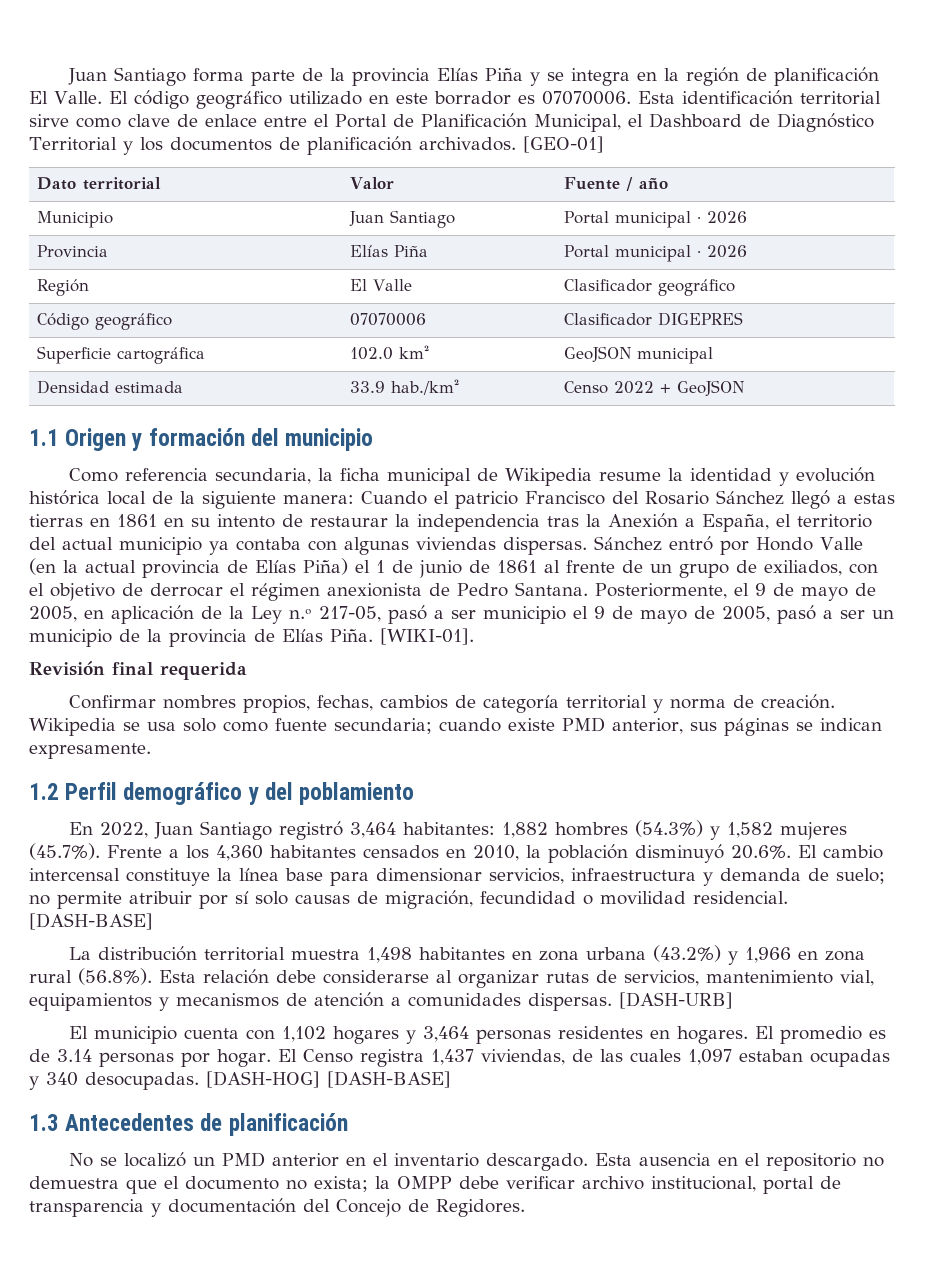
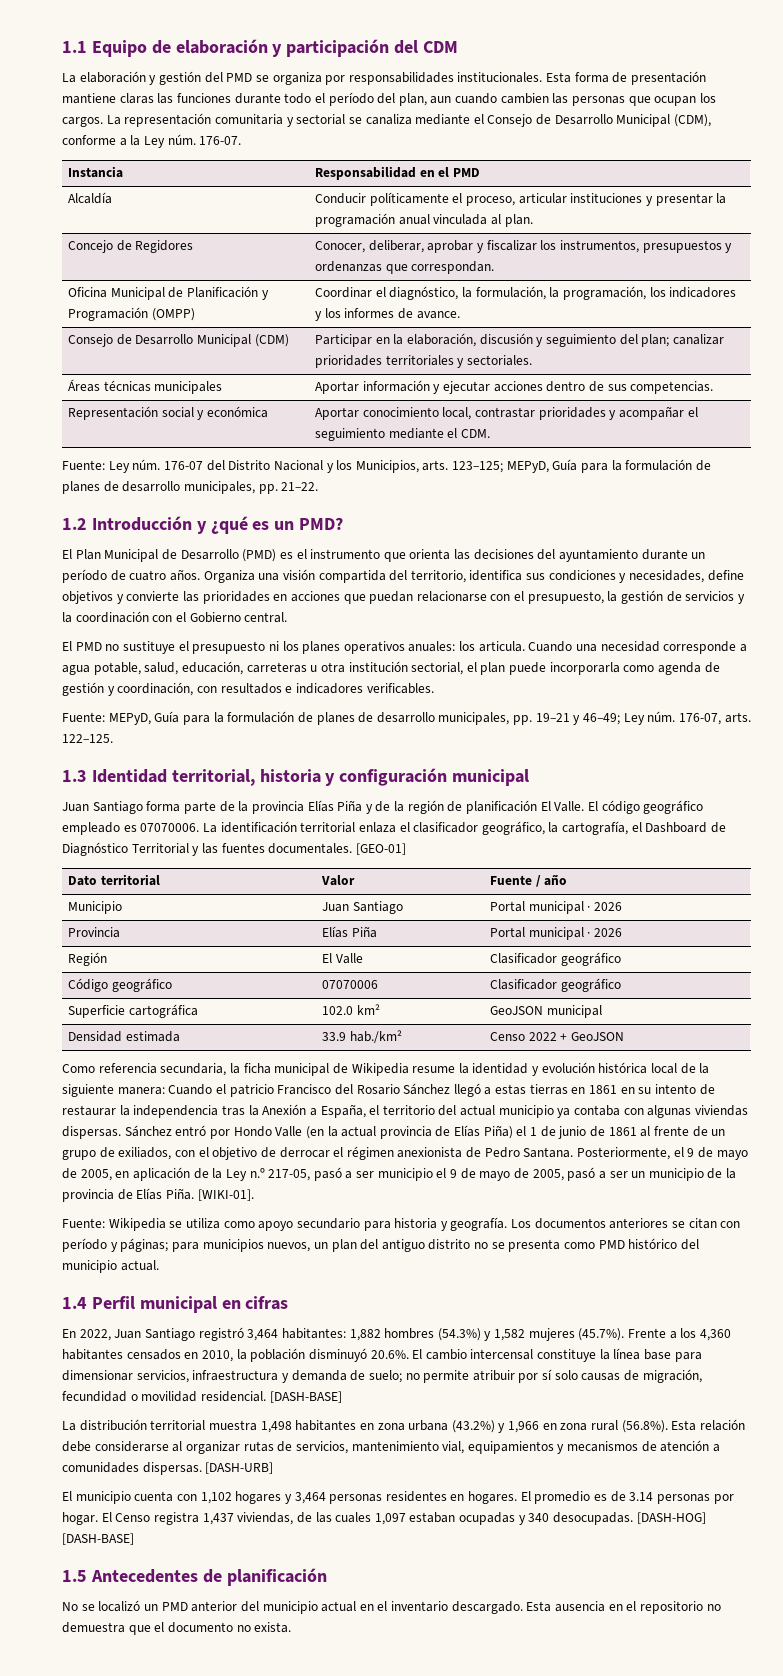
(68, 76) none -> [62,39,459,57] [62,71,707,85] [62,92,716,106] [62,113,712,127] [62,134,242,148] [68,166,124,178] [315,166,481,180] [68,192,113,204] [315,192,727,206] [315,213,533,227] [68,240,194,253] [315,240,733,253] [315,261,495,274] [68,286,269,300] [68,307,195,321] [315,286,737,300] [315,308,460,321] [68,334,289,347] [315,333,724,347] [315,355,533,368] [68,379,223,394] [315,380,714,394] [68,406,269,420] [315,406,698,420] [315,428,491,441] [62,459,711,473] [62,481,319,494] [62,516,344,534] [62,549,706,562] [62,569,744,583] [62,590,745,604] [62,611,288,623] [62,641,747,654] [62,661,720,675] [62,682,434,696] [62,711,751,725] [62,734,113,743] [62,768,530,786] 1.1 Equipo de elaboración y participación del CDM // La elaboración y gestión del PMD se organiza por responsabilidades institucionales. Esta forma de presentación mantiene claras las funciones durante todo el período del plan, aun cuando cambien las personas que ocupan los cargos. La representación comunitaria y sectorial se canaliza mediante el Consejo de Desarrollo Municipal (CDM), conforme a la Ley núm. 176-07. // Instancia | Responsabilidad en el PMD // Alcaldía | Conducir políticamente el proceso, articular instituciones y presentar la programación anual vinculada al plan. // Concejo de Regidores | Conocer, deliberar, aprobar y fiscalizar los instrumentos, presupuestos y ordenanzas que correspondan. // Oficina Municipal de Planificación y Programación (OMPP) | Coordinar el diagnóstico, la formulación, la programación, los indicadores y los informes de avance. // Consejo de Desarrollo Municipal (CDM) | Participar en la elaboración, discusión y seguimiento del plan; canalizar prioridades territoriales y sectoriales. // Áreas técnicas municipales | Aportar información y ejecutar acciones dentro de sus competencias. // Representación social y económica | Aportar conocimiento local, contrastar prioridades y acompañar el seguimiento mediante el CDM. // Fuente: Ley núm. 176-07 del Distrito Nacional y los Municipios, arts. 123–125; MEPyD, Guía para la formulación de planes de desarrollo municipales, pp. 21–22. // 1.2 Introducción y ¿qué es un PMD? // El Plan Municipal de Desarrollo (PMD) es el instrumento que orienta las decisiones del ayuntamiento durante un período de cuatro años. Organiza una visión compartida del territorio, identifica sus condiciones y necesidades, define objetivos y convierte las prioridades en acciones que puedan relacionarse con el presupuesto, la gestión de servicios y la coordinación con el Gobierno central. // El PMD no sustituye el presupuesto ni los planes operativos anuales: los articula. Cuando una necesidad corresponde a agua potable, salud, educación, carreteras u otra institución sectorial, el plan puede incorporarla como agenda de gestión y coordinación, con resultados e indicadores verificables. // Fuente: MEPyD, Guía para la formulación de planes de desarrollo municipales, pp. 19–21 y 46–49; Ley núm. 176-07, arts. 122–125. // 1.3 Identidad territorial, historia y configuración municipal //
[547,68,658,86] se integra en -> [375,801,391,812] de
[288,91,511,105] utilizado en este borrador -> [62,822,120,835] empleado
[637,91,675,104] Esta -> [202,823,217,833] La
[29,113,621,132] sirve como clave de enlace entre el Portal de Planificación Municipal, -> [358,821,629,835] enlaza el clasificador geográfico, la cartografía,
[139,136,516,155] los documentos de planificación archivados. -> [201,843,353,854] las fuentes documentales.
[658,312,744,326] DIGEPRES -> [560,978,621,992] geográfico
[29,428,374,451] // 1.1 Origen y formación del municipio -> (625, 1036) none
[29,661,247,680] [69,694,836,713] [29,717,882,736] [29,743,151,759] [29,782,415,805] Revisión final requerida // Confirmar nombres propios, fechas, cambios de categoría territorial y norma de creación. Wikipedia se usa solo como fuente secundaria; cuando existe PMD anterior, sus páginas se indican expresamente. // 1.2 Perfil demográfico y del poblamiento -> [62,1217,741,1231] [62,1238,699,1252] [62,1260,159,1273] [62,1296,289,1313] Fuente: Wikipedia se utiliza como apoyo secundario para historia y geografía. Los documentos anteriores se citan con período y páginas; para municipios nuevos, un plan del antiguo distrito no se presenta como PMD histórico del municipio actual. // 1.4 Perfil municipal en cifras
[29,1114,59,1131] 1.3 -> [62,1570,87,1582] 1.5
(340, 1160) none -> [240,1601,357,1614] del municipio actual
[314,1176,841,1194] [29,1198,525,1217] exista; la OMPP debe verificar archivo institucional, portal de transparencia y documentación del Concejo de Regidores. -> [254,1622,292,1633] exista.

